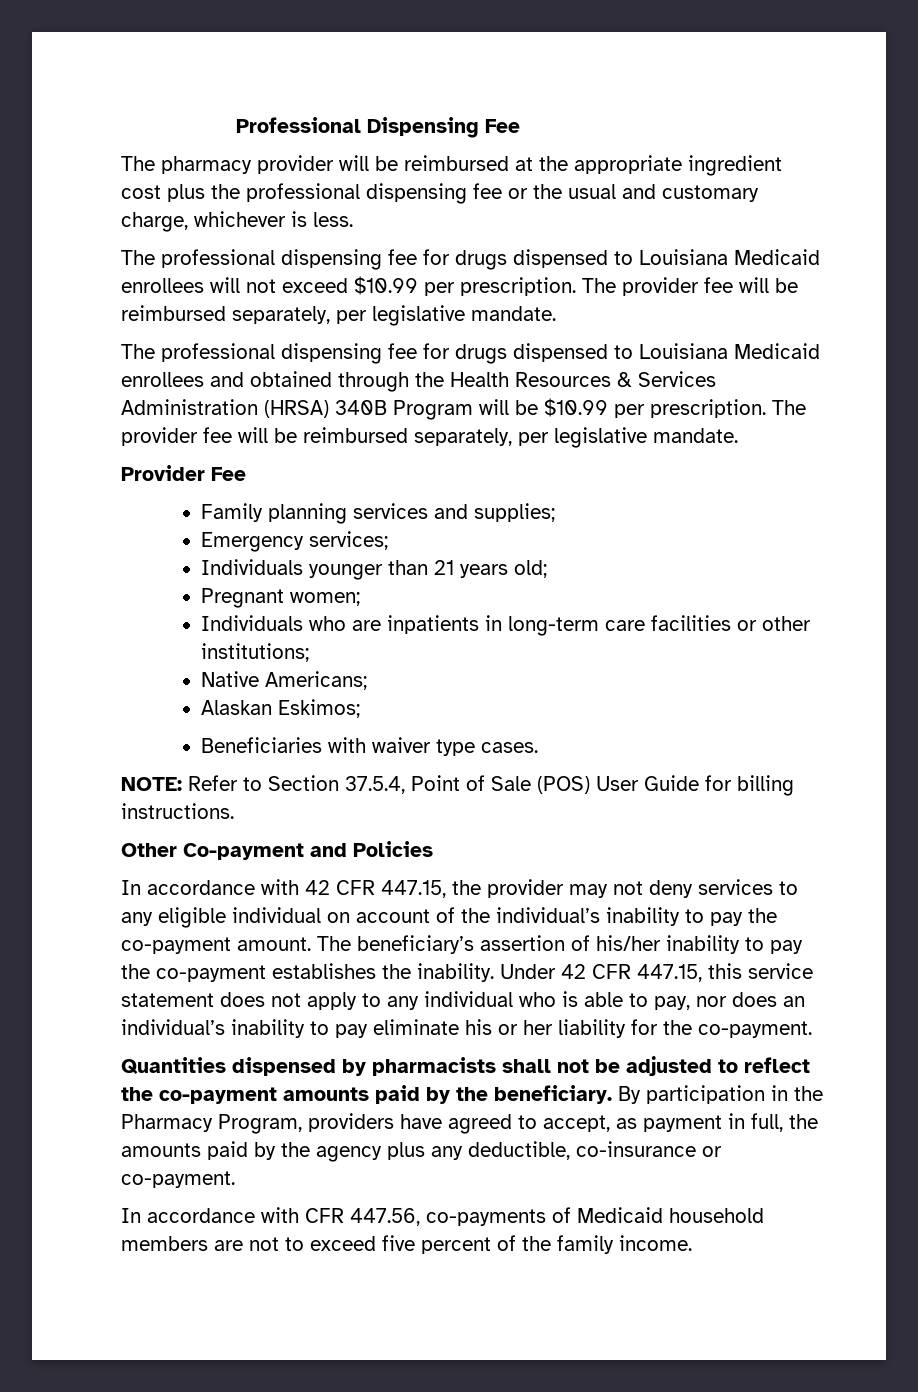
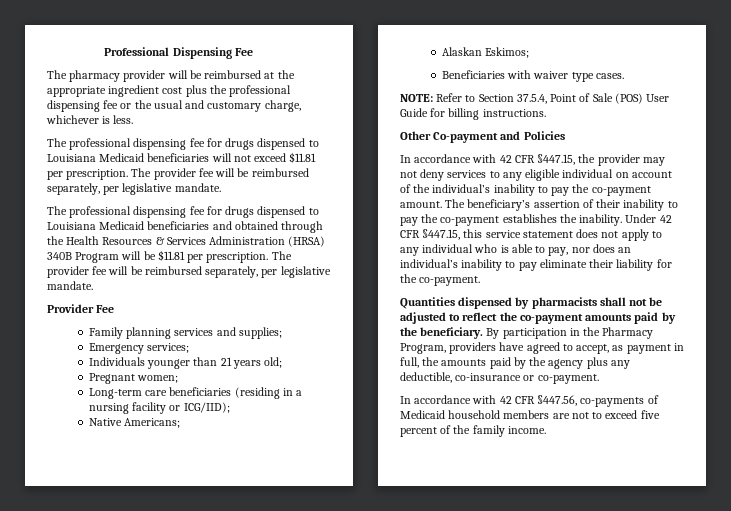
[121,278,204,293] enrollees -> [147,153,210,162] beneficiaries
[354,276,418,295] $10.99 -> [289,152,317,163] $11.81
[121,372,204,387] enrollees -> [147,221,210,230] beneficiaries
[544,398,608,417] $10.99 -> [157,250,185,261] $11.81
[200,615,811,636] [200,643,309,662] Individuals who are inpatients in long-term care facilities or other institutions; -> [88,387,303,399] [88,402,230,414] Long-term care beneficiaries (residing in a nursing facility or ICG/IID);
[381,880,446,898] 447.15, -> [537,154,576,165] §447.15,
[596,935,661,951] his/her -> [596,199,621,208] their
[637,964,702,982] 447.15, -> [422,229,461,240] §447.15,
[465,1019,553,1035] his or her -> [589,259,614,268] their
[305,1208,420,1226] CFR 447.56, -> [499,395,578,406] 42 CFR §447.56,

